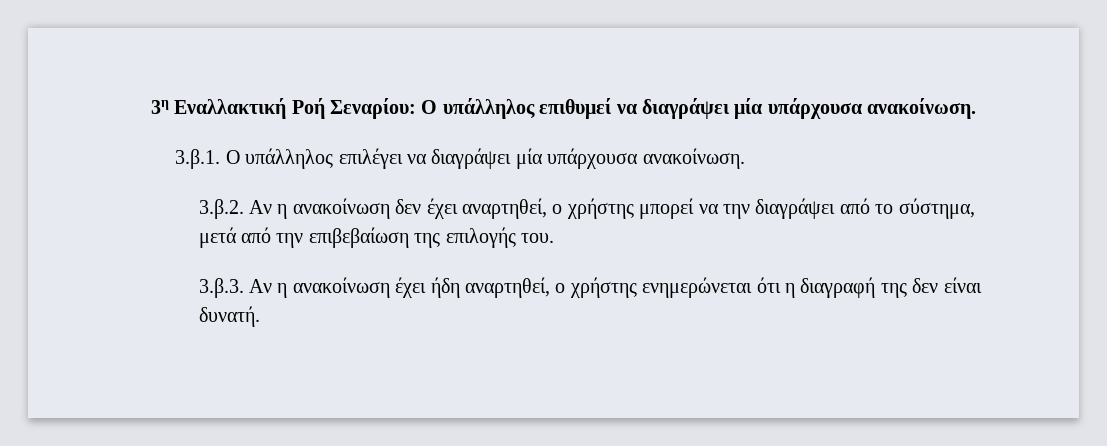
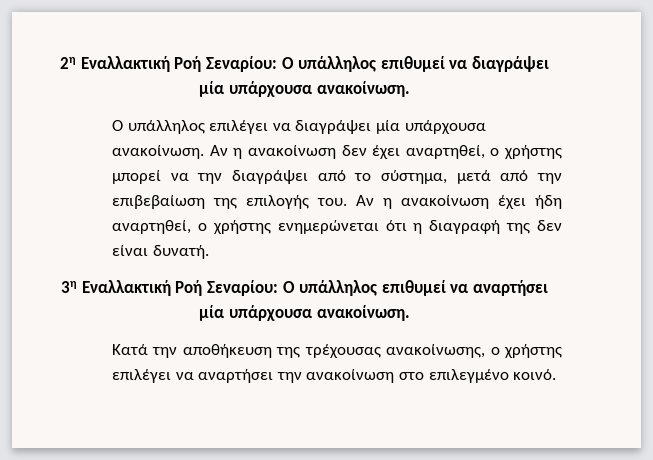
[150,100,169,114] 3η -> [60,57,77,69] 2η
[175,149,221,169] 3.β.1. -> (410, 89) none
[198,199,244,219] // 3.β.2. -> (205, 152) none
[198,278,244,298] // 3.β.3. -> (348, 202) none
(260, 316) none -> [61,280,548,296] [199,305,410,321] [112,344,562,358] [112,369,557,383] // 3η Εναλλακτική Ροή Σεναρίου: Ο υπάλληλος επιθυμεί να αναρτήσει μία υπάρχουσα ανακοίνωση. // Κατά την αποθήκευση της τρέχουσας ανακοίνωσης, ο χρήστης επιλέγει να αναρτήσει την ανακοίνωση στο επιλεγμένο κοινό.

